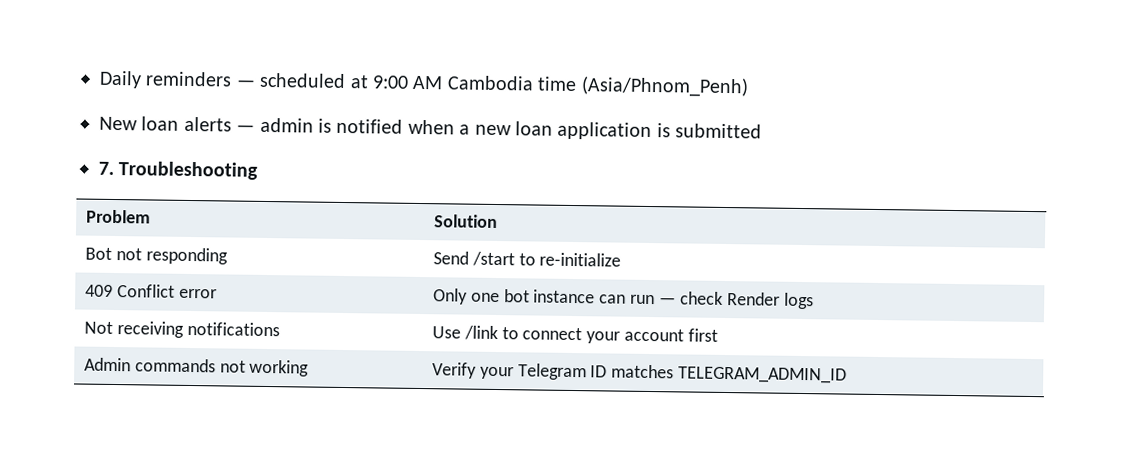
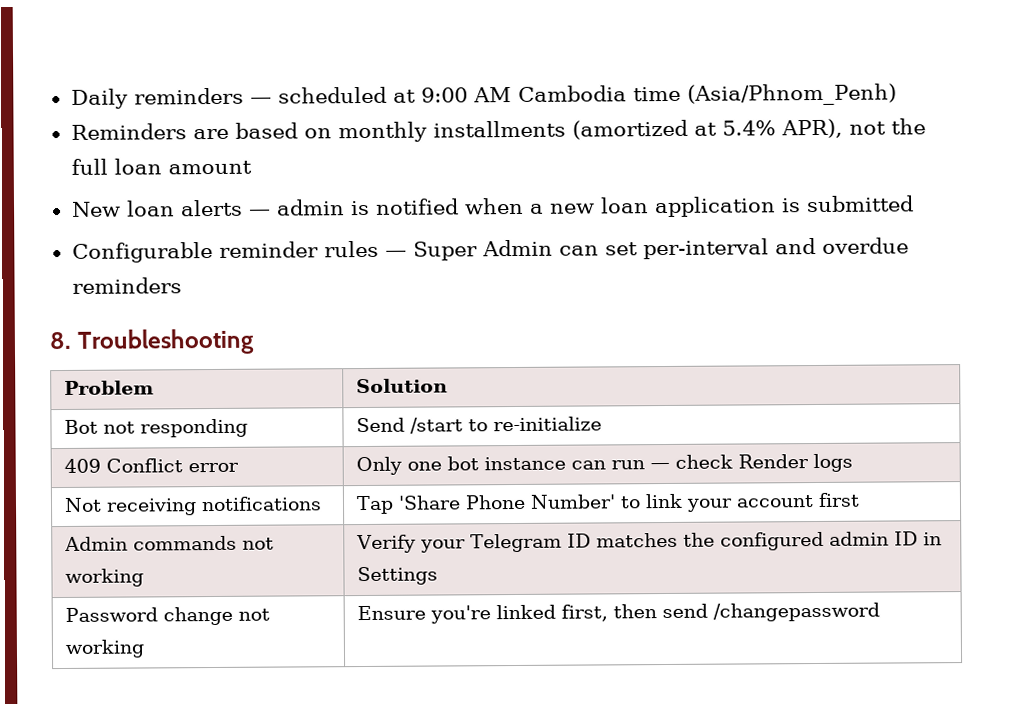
(749, 87) none -> [70,118,926,143] [70,158,252,175] // Reminders are based on monthly installments (amortized at 5.4% APR), not the full loan amount
[98,161,114,175] 7. -> [71,237,909,263] [71,277,182,294] [49,331,71,350] Configurable reminder rules — Super Admin can set per-interval and overdue reminders // 8.
[431,325,583,341] Use /link to connect -> [356,493,684,515] Tap 'Share Phone Number' to link
[678,366,848,384] TELEGRAM_ADMIN_ID -> [683,531,943,551] [357,566,439,586] [65,606,271,626] [65,639,146,658] [357,602,881,624] the configured admin ID in Settings // Password change not working | Ensure you're linked first, then send /changepassword

